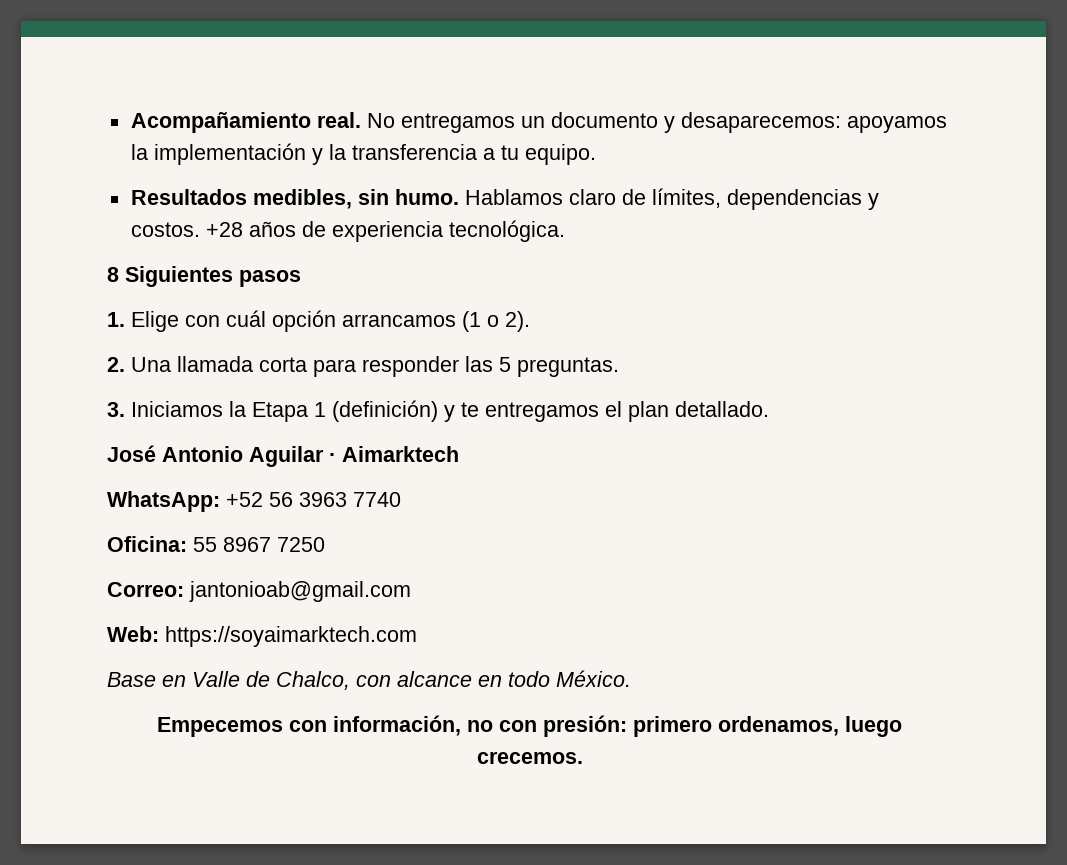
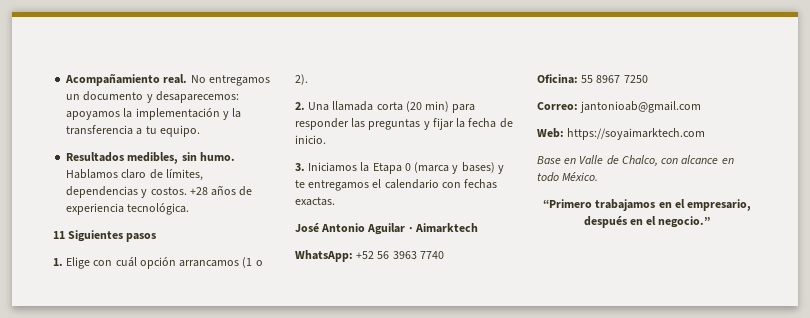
[107,267,119,282] 8 -> [53,231,65,239] 11
(307, 364) none -> [405,101,450,112] (20 min)
[499,357,619,377] [107,400,769,422] 5 preguntas. // 3. Iniciamos la Etapa 1 (definición) y te entregamos el plan detallado. -> [368,118,513,130] [295,135,326,144] [295,162,504,174] [295,179,498,191] [295,197,335,206] preguntas y fijar la fecha de inicio. // 3. Iniciamos la Etapa 0 (marca y bases) y te entregamos el calendario con fechas exactas.
[157,715,902,737] [476,751,583,764] Empecemos con información, no con presión: primero ordenamos, luego crecemos. -> [543,199,751,211] [583,216,711,228] “Primero trabajamos en el empresario, después en el negocio.”

